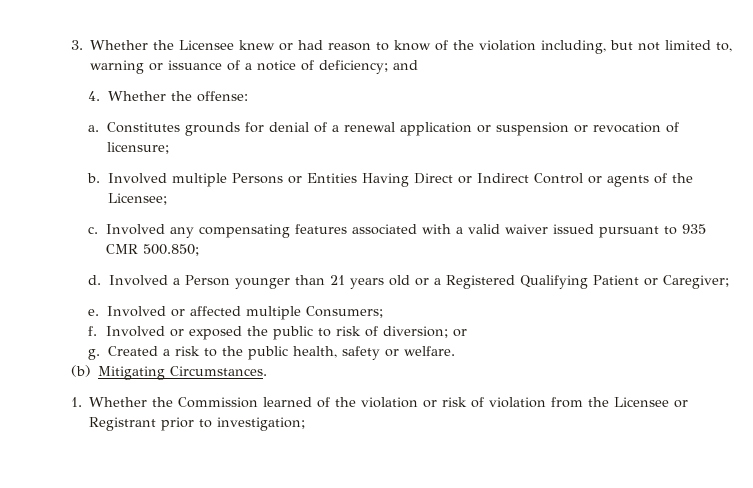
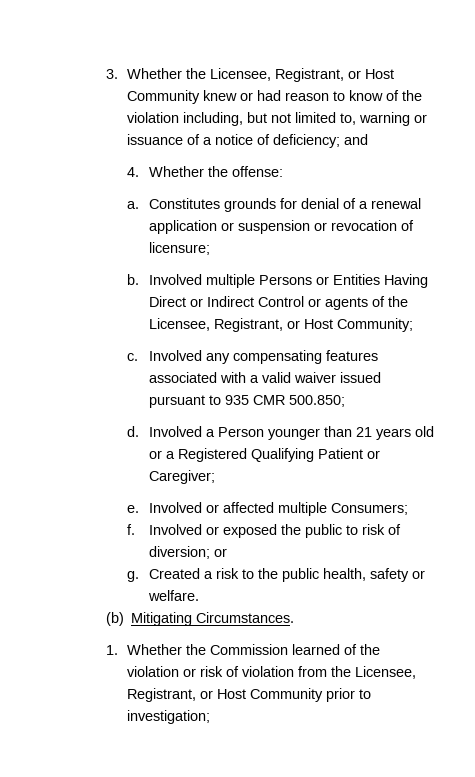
[179,40,235,50] Licensee -> [210,68,395,82] [127,90,201,104] Licensee, Registrant, or Host Community
[107,193,167,205] Licensee; -> [148,318,413,332] Licensee, Registrant, or Host Community;
[614,397,689,408] [89,417,157,431] Licensee or Registrant -> [355,666,417,679] [127,688,324,702] Licensee, Registrant, or Host Community

